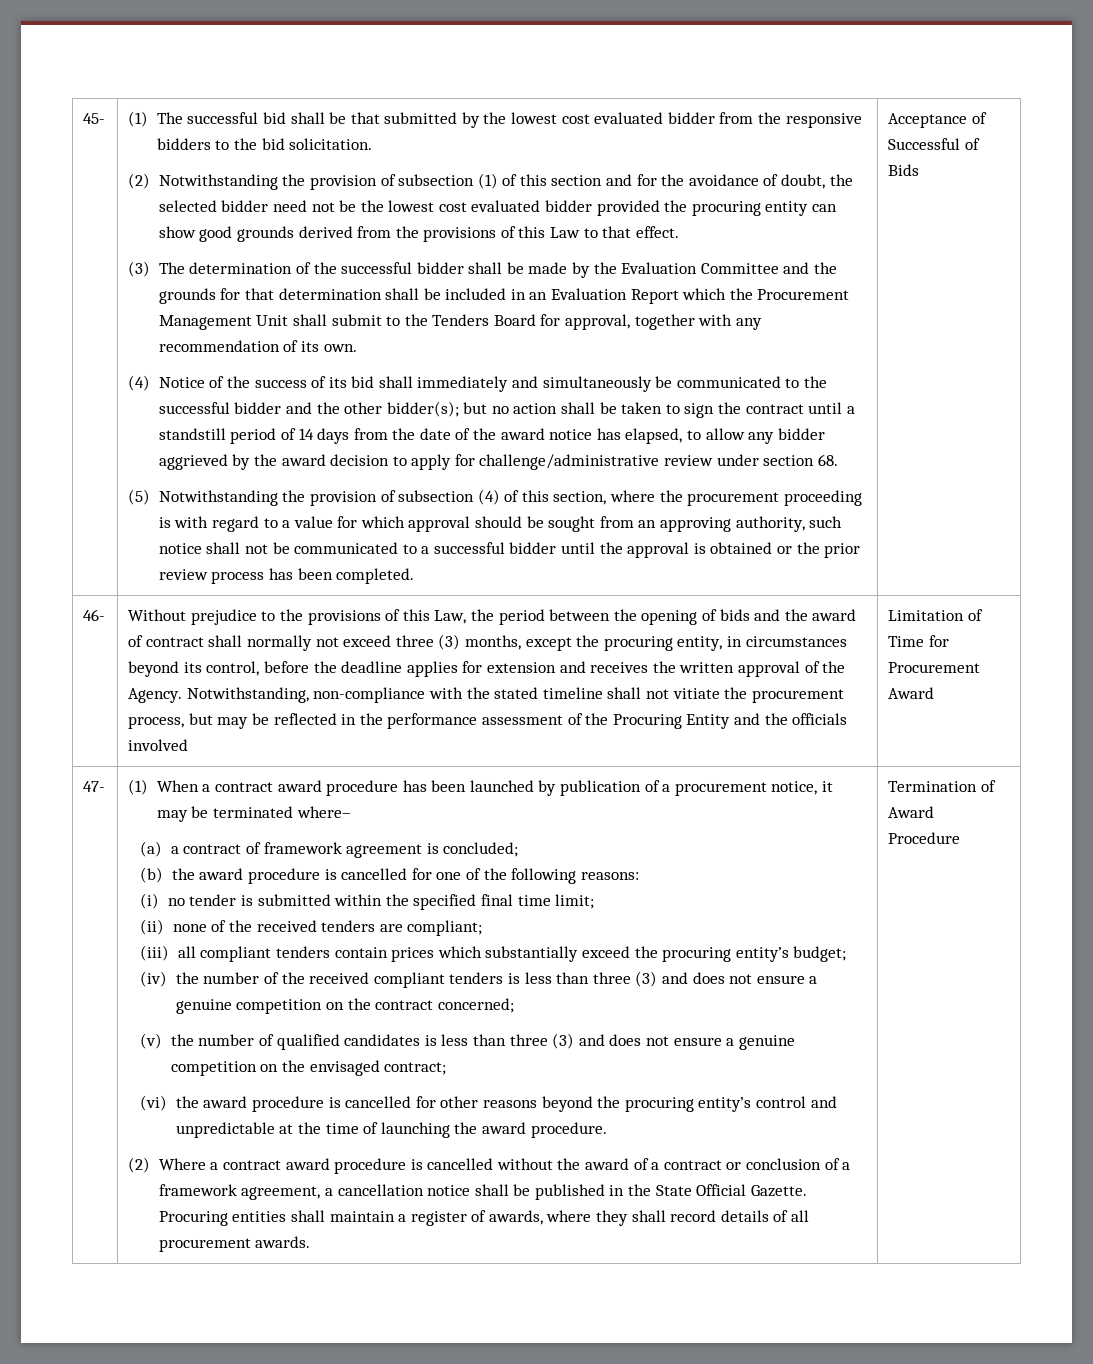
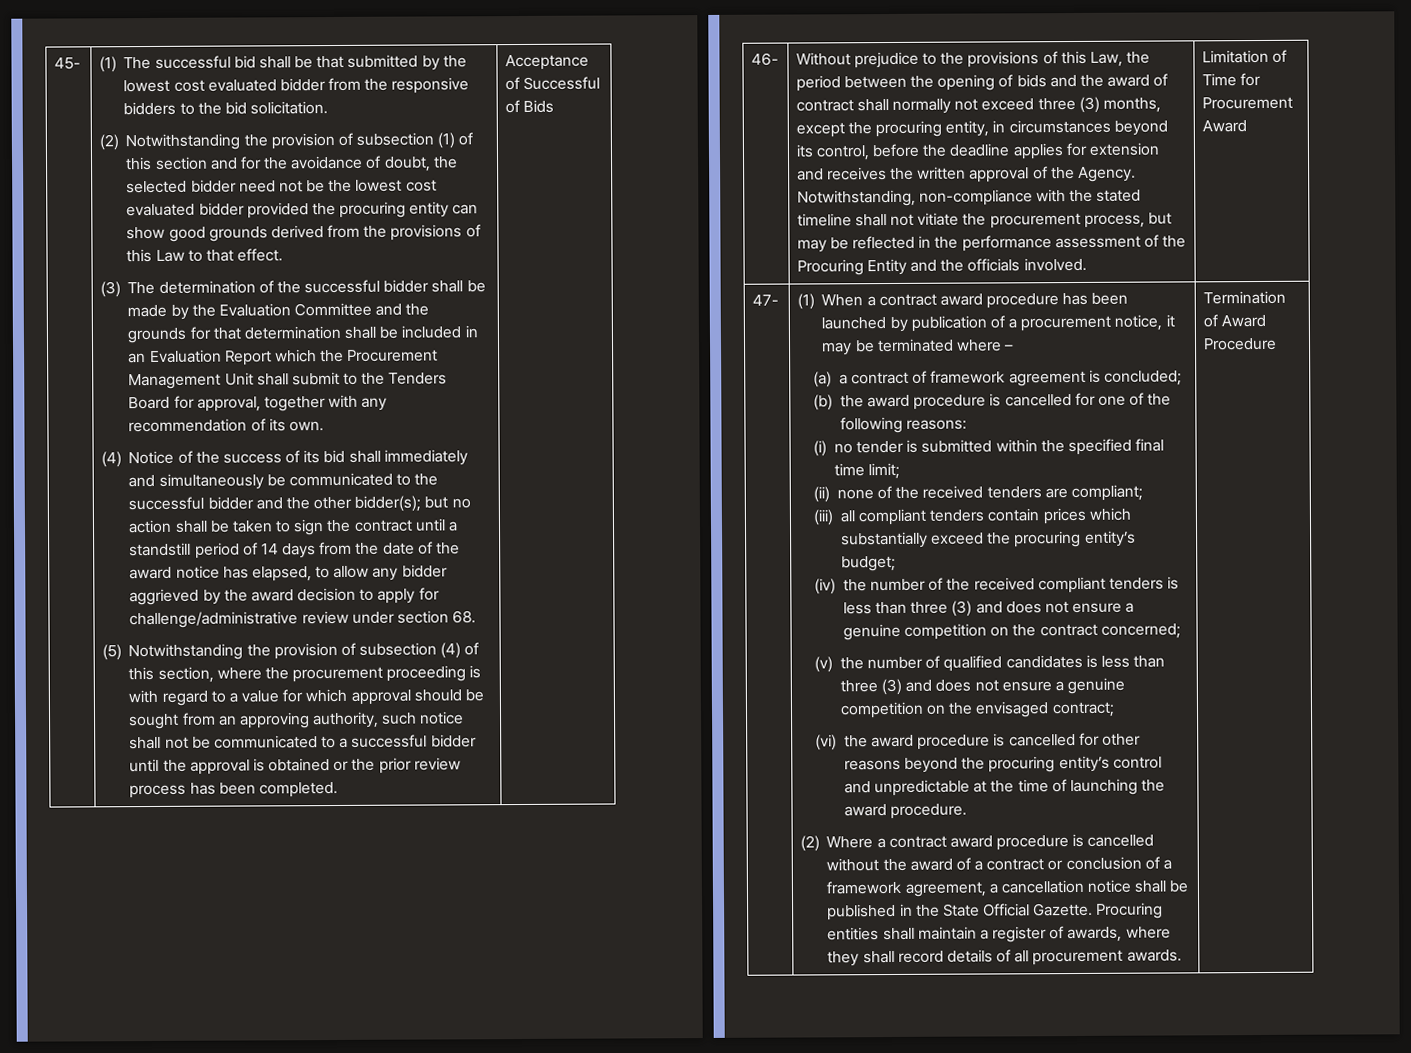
[128,739,189,751] involved -> [1023,257,1087,272] involved.
[296,806,351,818] where– -> [955,339,1015,352] where –

